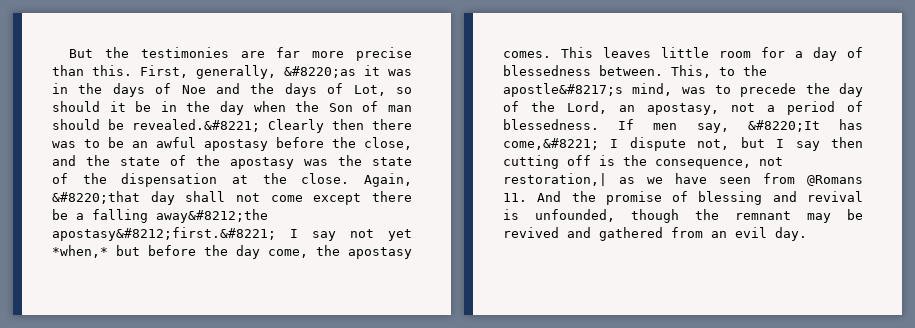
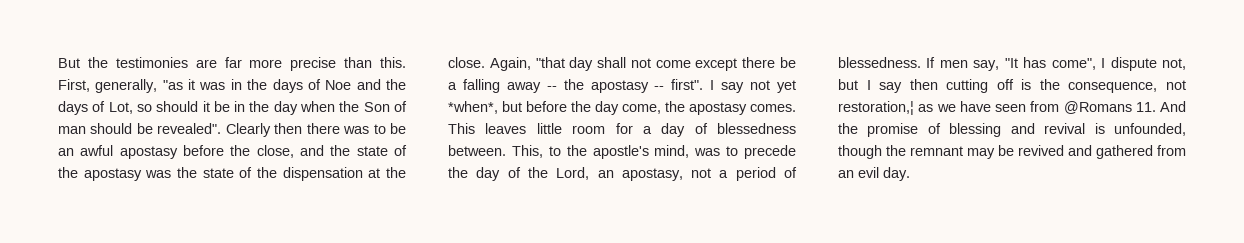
[284,66,356,78] &#8220;as -> [162,80,183,90] "as
[132,119,260,132] revealed.&#8221; -> [157,123,222,134] revealed".
[52,191,140,204] &#8220;that -> [535,57,565,68] "that
[156,209,268,223] [52,227,276,241] away&#8212;the apostasy&#8212;first.&#8221; -> [506,79,704,93] away -- the apostasy -- first".
[52,245,108,258] *when,* -> [448,101,498,114] *when*,
[503,83,623,97] apostle&#8217;s -> [592,145,649,159] apostle's
[747,119,863,132] [503,138,599,150] &#8220;It has come,&#8221; -> [1004,57,1096,70] "It has come",
[503,173,607,186] restoration,| -> [838,101,914,115] restoration,¦

